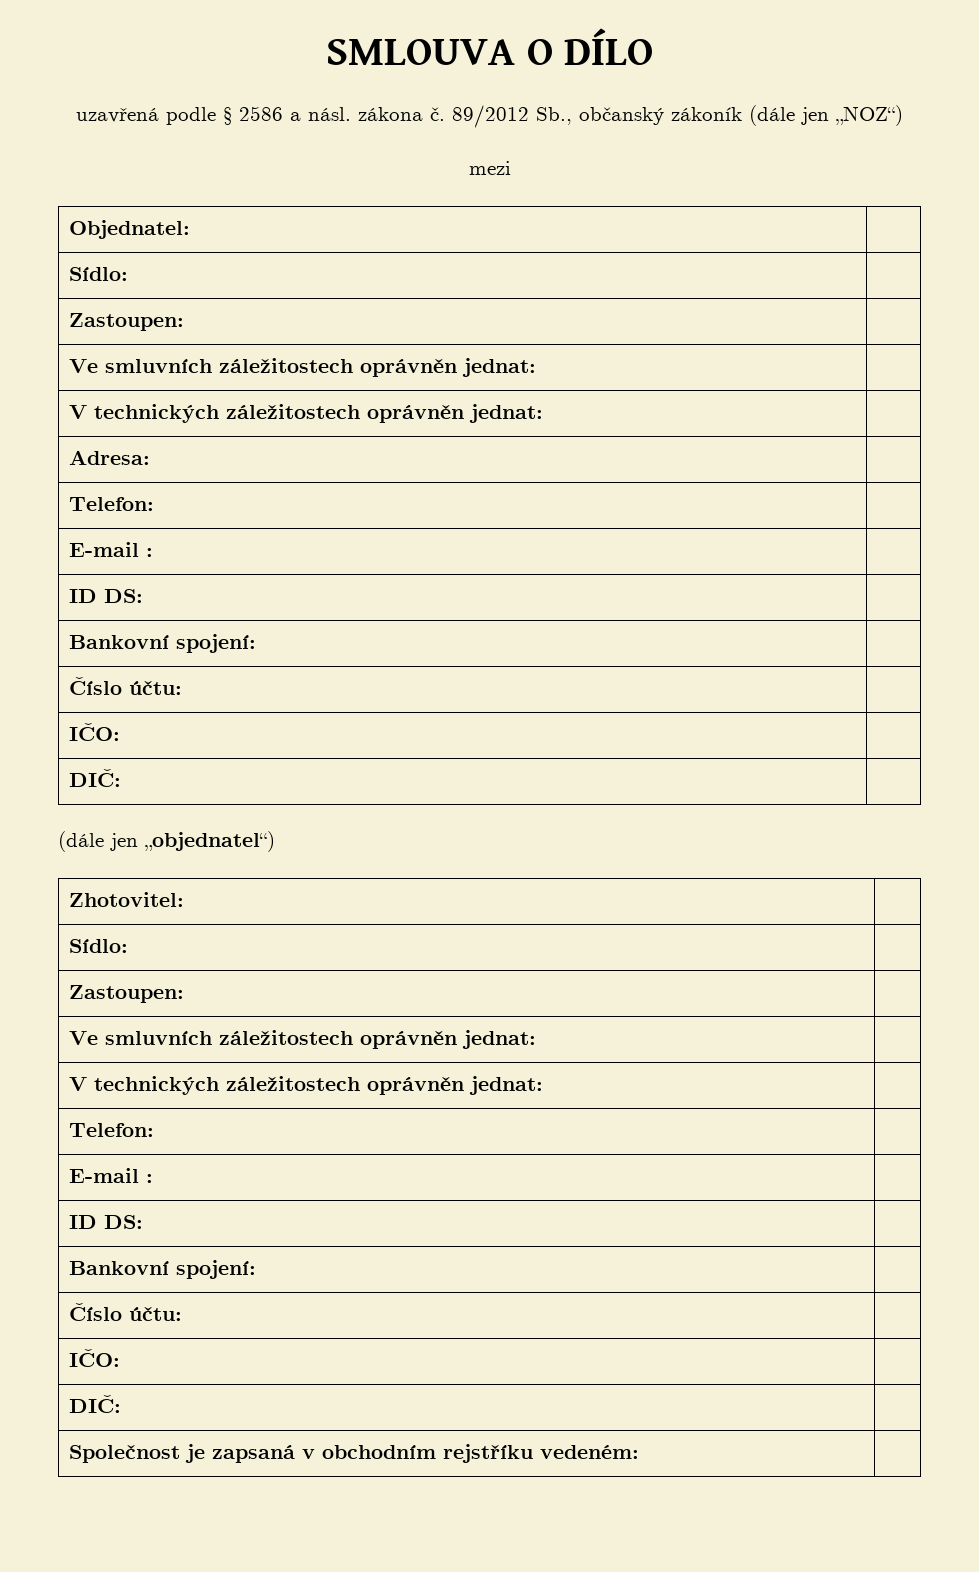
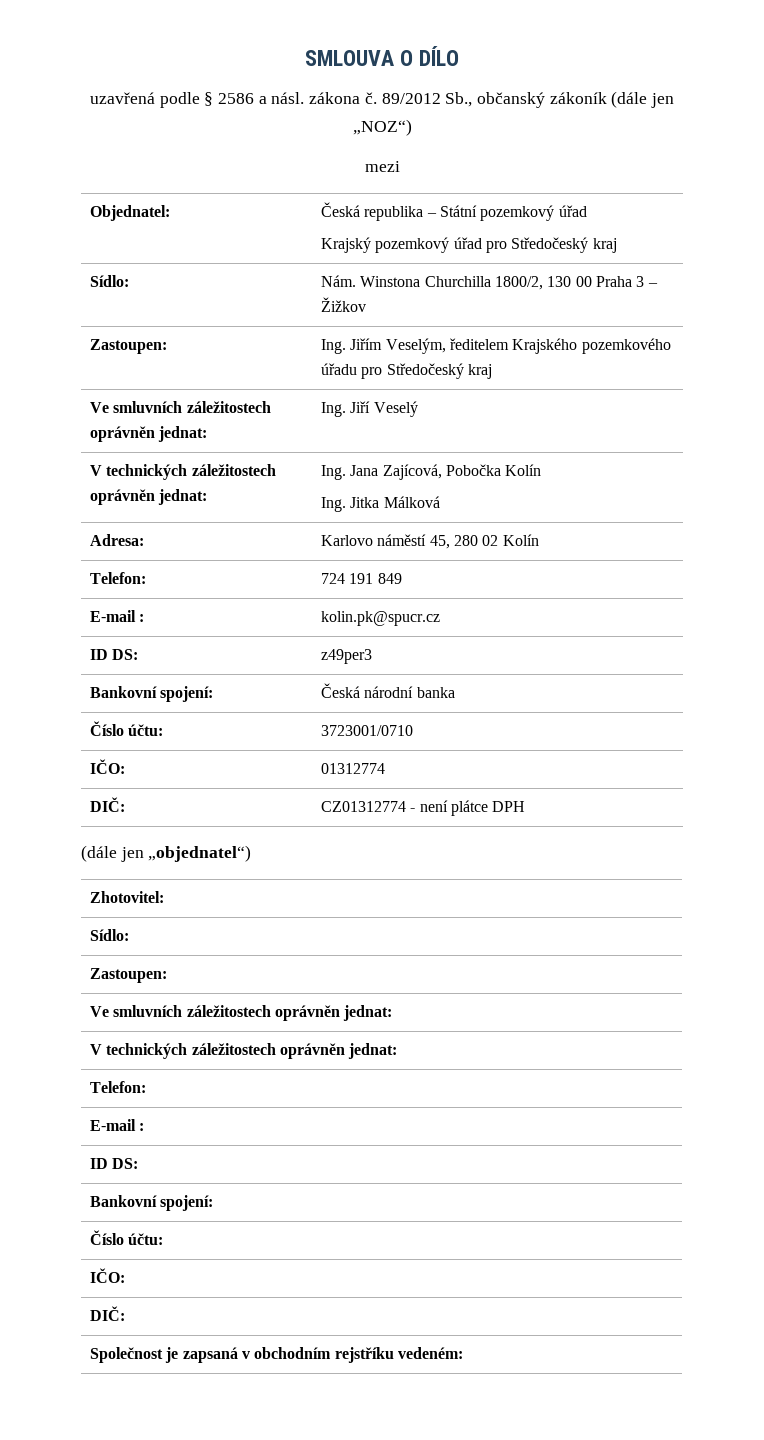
[69,267,129,281] [69,313,185,331] [69,358,537,377] [69,404,544,423] [69,450,151,465] [69,497,155,511] [69,542,154,557] [69,589,144,603] [69,634,257,653] [69,677,183,695] [69,723,121,741] [69,769,122,787] // Sídlo: | // Zastoupen: | // Ve smluvních záležitostech oprávněn jednat: | // V technických záležitostech oprávněn jednat: | // Adresa: | // Telefon: | // E-mail : | // ID DS: | // Bankovní spojení: | // Číslo účtu: | // IČO: | // DIČ: | -> [321,202,587,221] [321,237,617,253] [90,275,130,287] [321,275,658,290] [321,297,367,312] [90,339,168,354] [321,338,671,354] [321,363,492,379] [90,401,271,413] [90,426,208,442] [321,401,418,417] [90,464,276,480] [90,489,208,505] [321,464,542,480] [321,496,440,512] [90,534,145,546] [321,534,539,549] [90,572,147,584] [321,573,402,584] [90,610,145,622] [321,611,441,626] [90,649,139,660] [321,649,373,664] [90,686,214,702] [321,683,455,698] [90,721,164,736] [321,725,414,736] [90,759,126,774] [321,763,386,774] [90,797,126,812] [321,800,526,816] Česká republika – Státní pozemkový úřad // Krajský pozemkový úřad pro Středočeský kraj // Sídlo: | Nám. Winstona Churchilla 1800/2, 130 00 Praha 3 – Žižkov // Zastoupen: | Ing. Jiřím Veselým, ředitelem Krajského pozemkového úřadu pro Středočeský kraj // Ve smluvních záležitostech oprávněn jednat: | Ing. Jiří Veselý // V technických záležitostech oprávněn jednat: | Ing. Jana Zajícová, Pobočka Kolín // Ing. Jitka Málková // Adresa: | Karlovo náměstí 45, 280 02 Kolín // Telefon: | 724 191 849 // E-mail : | kolin.pk@spucr.cz // ID DS: | z49per3 // Bankovní spojení: | Česká národní banka // Číslo účtu: | 3723001/0710 // IČO: | 01312774 // DIČ: | CZ01312774 - není plátce DPH

